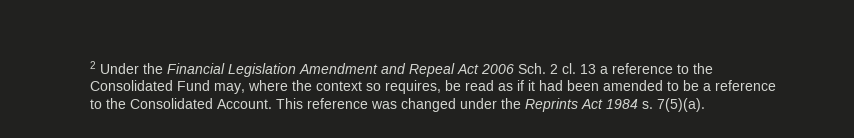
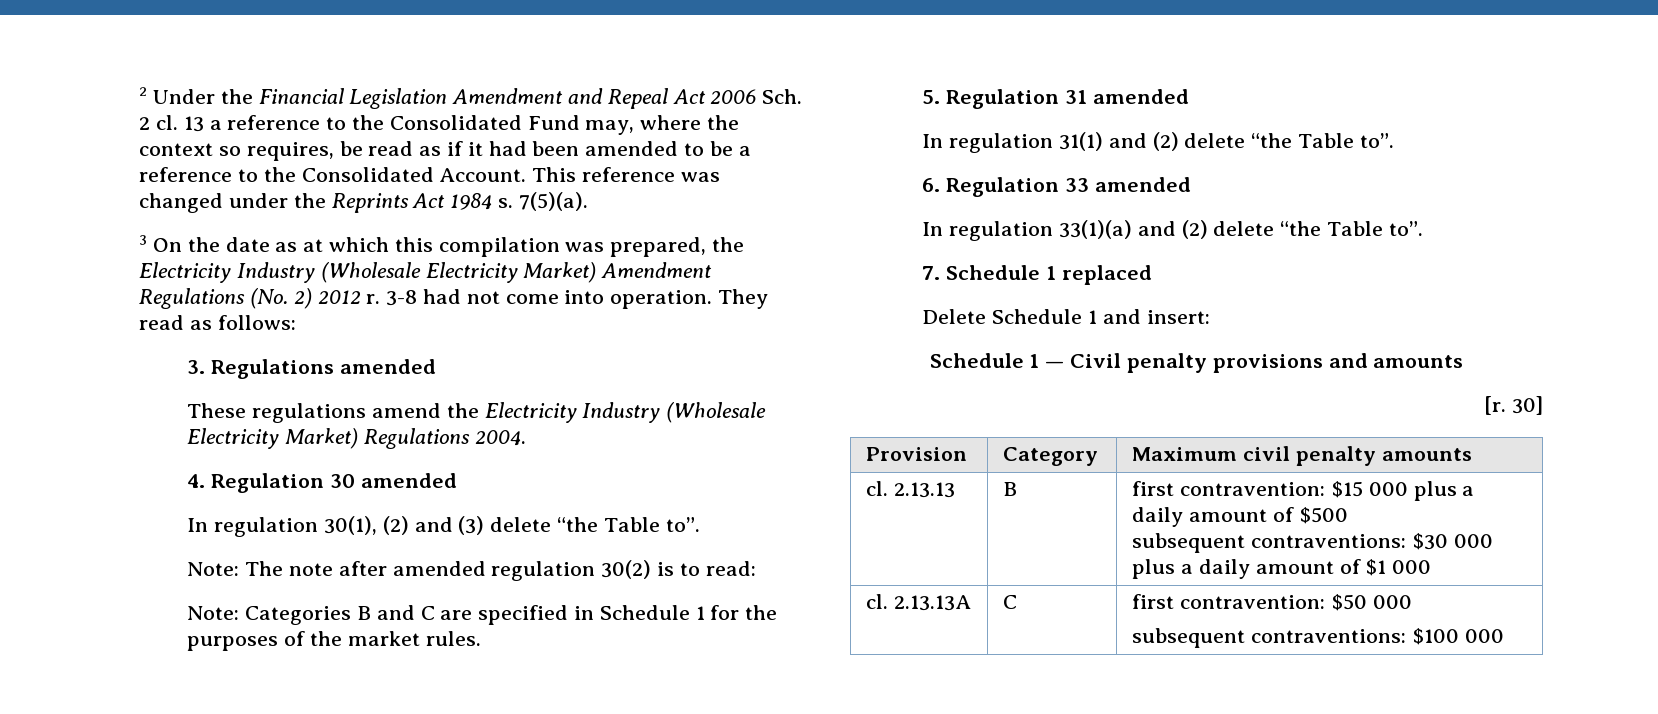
(706, 105) none -> [139,235,744,257] [139,262,713,283] [139,288,768,309] [139,315,296,330] [187,359,436,379] [187,402,767,423] [187,428,526,449] [187,473,457,493] [187,516,700,537] [187,560,756,581] [187,605,778,625] [187,631,481,651] [922,89,1189,109] [922,132,1394,153] [922,177,1191,197] [922,220,1423,241] [922,265,1152,285] [922,309,1210,324] [929,353,1464,373] [1484,396,1543,415] [866,447,968,461] [1003,447,1099,466] [1132,446,1472,466] [866,481,956,498] [1003,482,1018,496] [1132,481,1475,501] [1132,507,1348,527] [1132,533,1493,553] [1132,559,1432,579] [866,594,972,611] [1003,595,1018,609] [1132,594,1412,611] [1132,628,1504,648] // 3 On the date as at which this compilation was prepared, the Electricity Industry (Wholesale Electricity Market) Amendment Regulations (No. 2) 2012 r. 3-8 had not come into operation. They read as follows: // 3. Regulations amended // These regulations amend the Electricity Industry (Wholesale Electricity Market) Regulations 2004. // 4. Regulation 30 amended // In regulation 30(1), (2) and (3) delete “the Table to”. // Note: The note after amended regulation 30(2) is to read: // Note: Categories B and C are specified in Schedule 1 for the purposes of the market rules. // 5. Regulation 31 amended // In regulation 31(1) and (2) delete “the Table to”. // 6. Regulation 33 amended // In regulation 33(1)(a) and (2) delete “the Table to”. // 7. Schedule 1 replaced // Delete Schedule 1 and insert: // Schedule 1 — Civil penalty provisions and amounts // [r. 30] // Provision | Category | Maximum civil penalty amounts // cl. 2.13.13 | B | first contravention: $15 000 plus a daily amount of $500 // subsequent contraventions: $30 000 plus a daily amount of $1 000 // cl. 2.13.13A | C | first contravention: $50 000 // subsequent contraventions: $100 000

